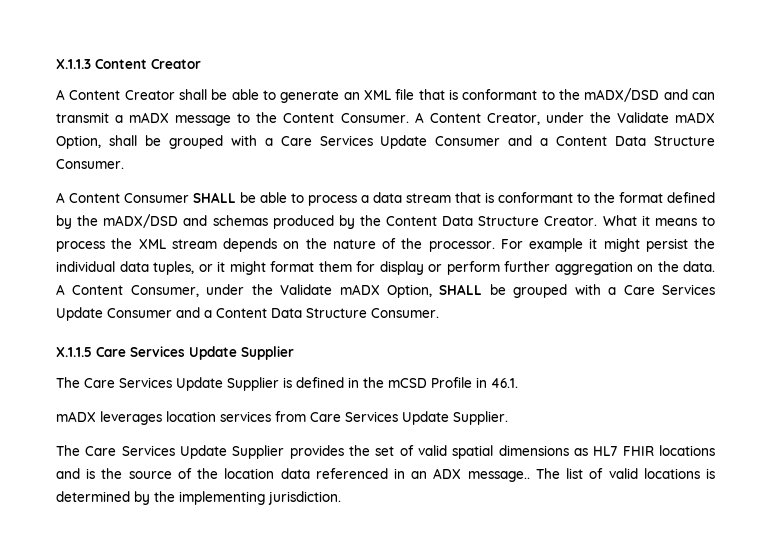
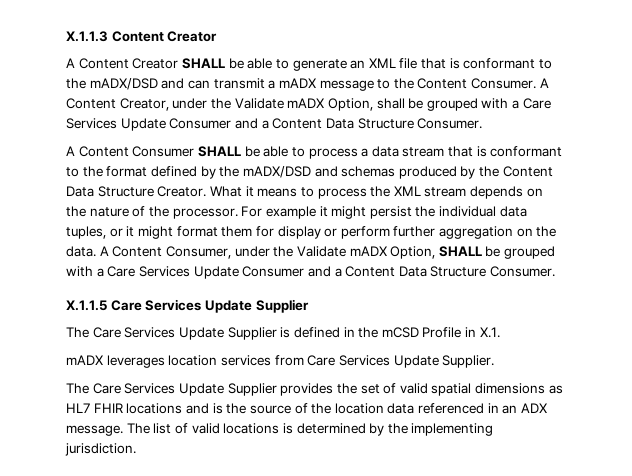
[179,89,207,100] shall -> [181,58,225,69] SHALL
[491,378,518,388] 46.1. -> [479,327,500,338] X.1.
[467,471,530,482] message.. -> [66,425,123,436] message.

